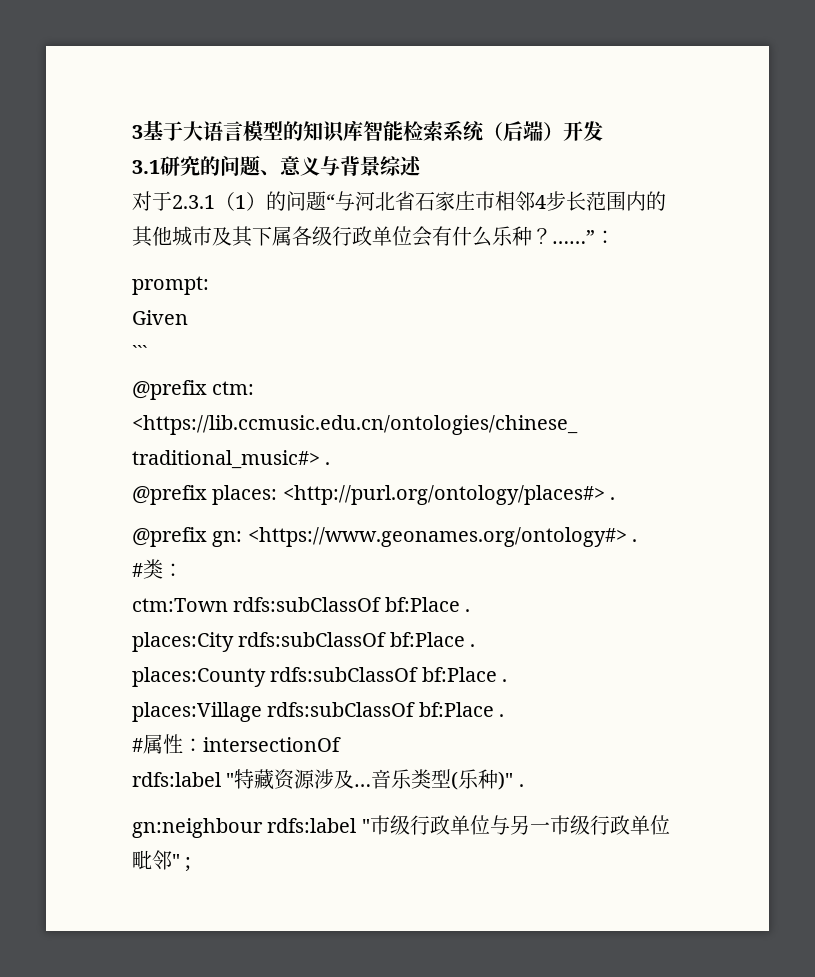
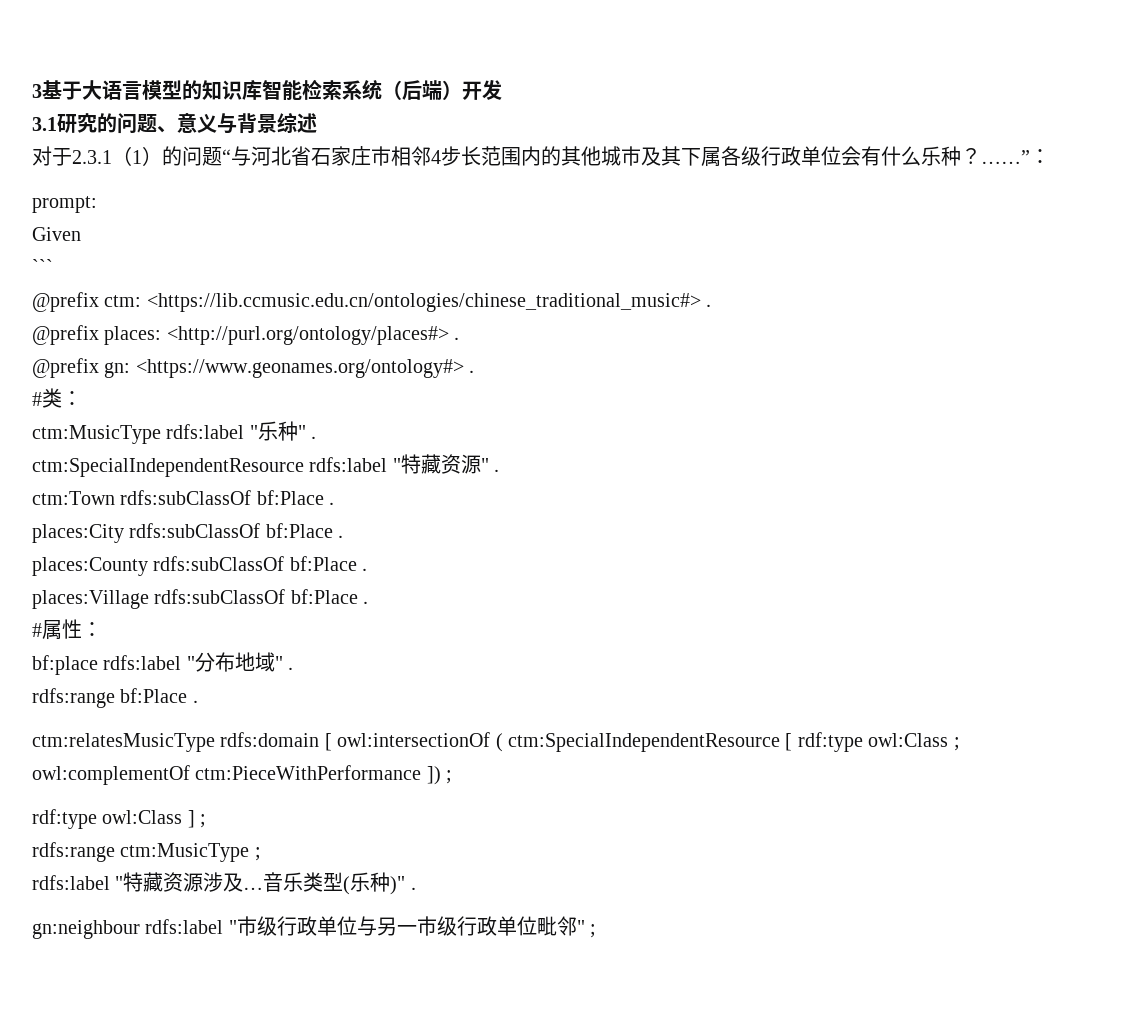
(183, 570) none -> [32,421,317,444] [32,454,500,477] // ctm:MusicType rdfs:label "乐种" . // ctm:SpecialIndependentResource rdfs:label "特藏资源" .
[203,737,341,752] intersectionOf -> [32,652,294,675] [32,688,198,708] [32,732,960,752] [32,765,453,785] [32,809,207,829] [32,842,261,862] // bf:place rdfs:label "分布地域" . // rdfs:range bf:Place . // ctm:relatesMusicType rdfs:domain [ owl:intersectionOf ( ctm:SpecialIndependentResource [ rdf:type owl:Class ; owl:complementOf ctm:PieceWithPerformance ]) ; // rdf:type owl:Class ] ; // rdfs:range ctm:MusicType ;

